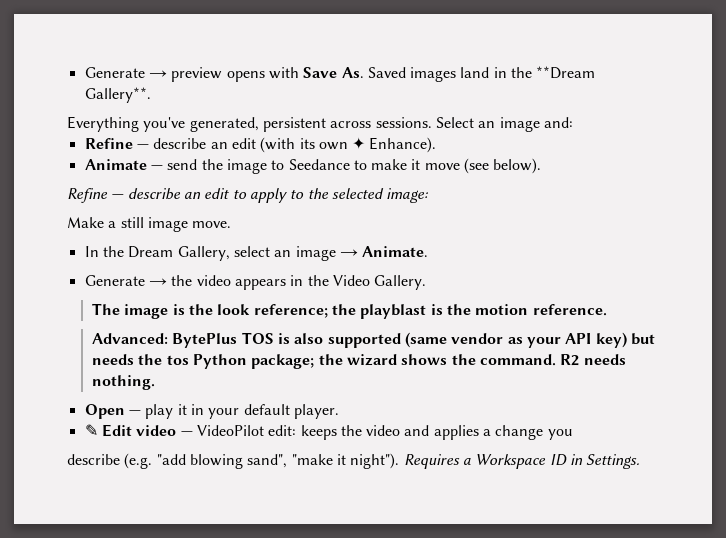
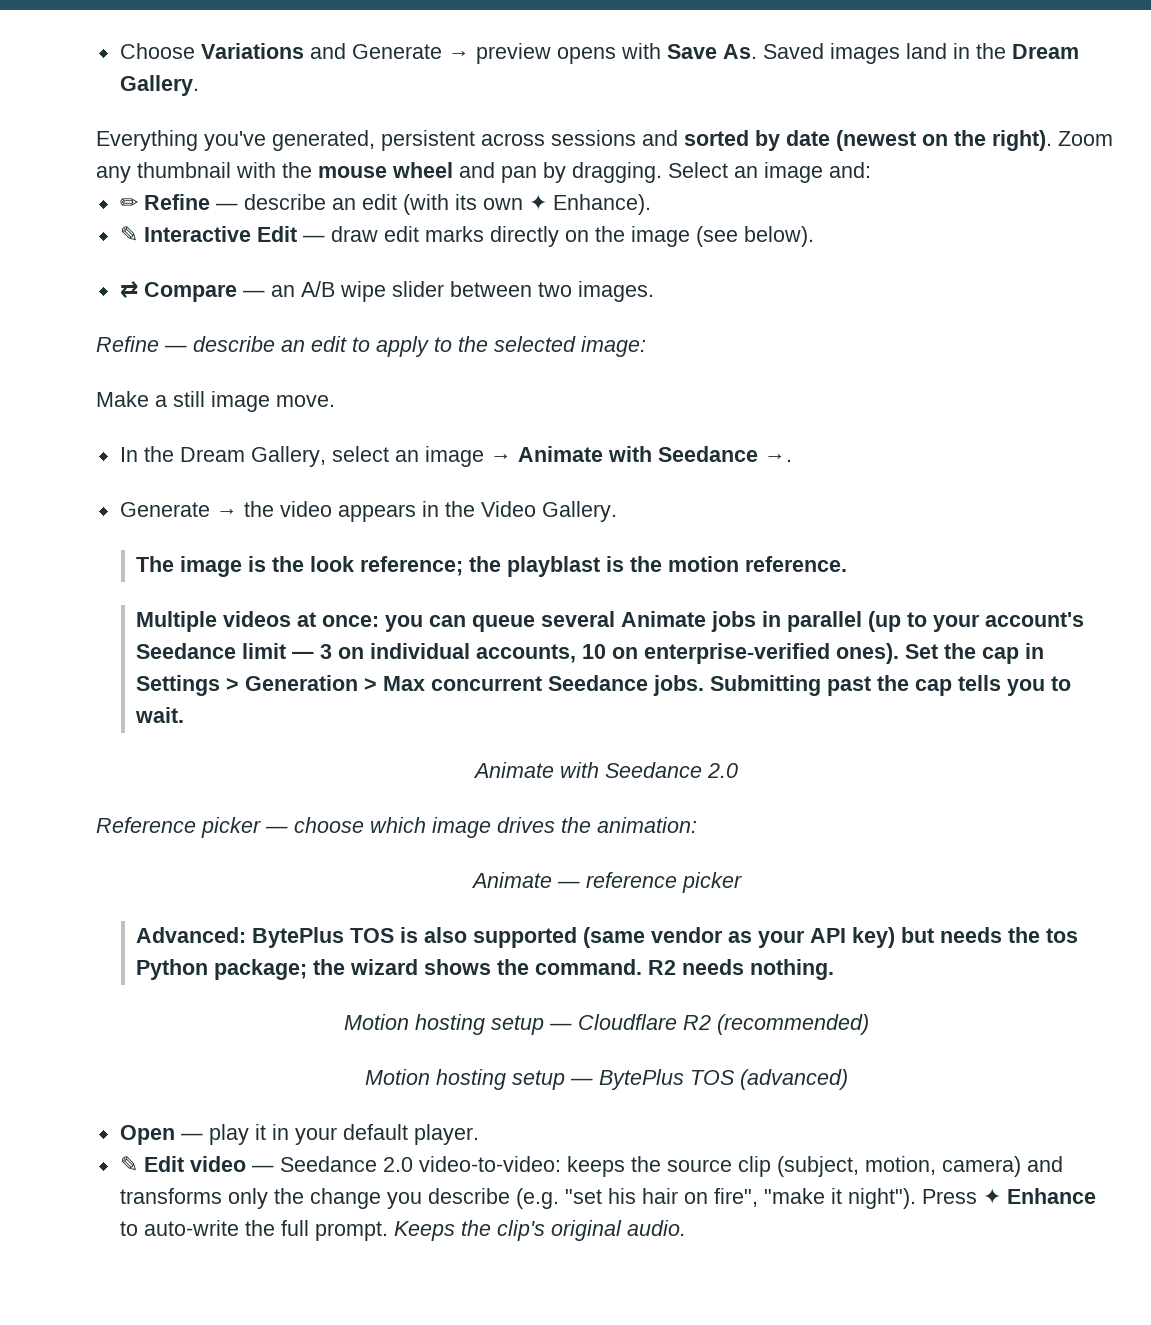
(84, 72) none -> [119,43,346,59] Choose Variations and
[536,66,596,79] [84,87,151,103] **Dream Gallery**. -> [1011,44,1079,59] [119,75,199,96] Dream Gallery.
[375,117,432,128] sessions. -> [551,130,1113,151] [96,162,662,183] sessions and sorted by date (newest on the right). Zoom any thumbnail with the mouse wheel and pan by dragging.
(573, 122) none -> [119,198,139,210] ✏
[84,158,542,174] Animate — send the image to Seedance to make it move (see below). -> [119,226,814,247] [119,281,654,302] ✎ Interactive Edit — draw edit marks directly on the image (see below). // ⇄ Compare — an A/B wipe slider between two images.
[362,246,429,257] Animate. -> [517,446,792,462] Animate with Seedance →.
(607, 310) none -> [136,611,1085,632] [136,643,1045,664] [136,675,1072,696] [135,707,185,723] [473,762,738,778] [96,817,697,838] [470,872,742,893] // Multiple videos at once: you can queue several Animate jobs in parallel (up to your account's Seedance limit — 3 on individual accounts, 10 on enterprise-verified ones). Set the cap in Settings > Generation > Max concurrent Seedance jobs. Submitting past the cap tells you to wait. // Animate with Seedance 2.0 // Reference picker — choose which image drives the animation: // Animate — reference picker
(156, 382) none -> [344,1014,869,1035] [365,1069,848,1090] // Motion hosting setup — Cloudflare R2 (recommended) // Motion hosting setup — BytePlus TOS (advanced)
[196,425,492,440] VideoPilot edit: keeps the video and applies a -> [279,1156,1063,1177] [119,1188,304,1209] Seedance 2.0 video-to-video: keeps the source clip (subject, motion, camera) and transforms only the
(573, 434) // -> (422, 1200) none
[156,453,641,469] "add blowing sand", "make it night"). Requires a Workspace ID in Settings. -> [564,1187,1096,1209] [119,1220,686,1241] "set his hair on fire", "make it night"). Press ✦ Enhance to auto-write the full prompt. Keeps the clip's original audio.

